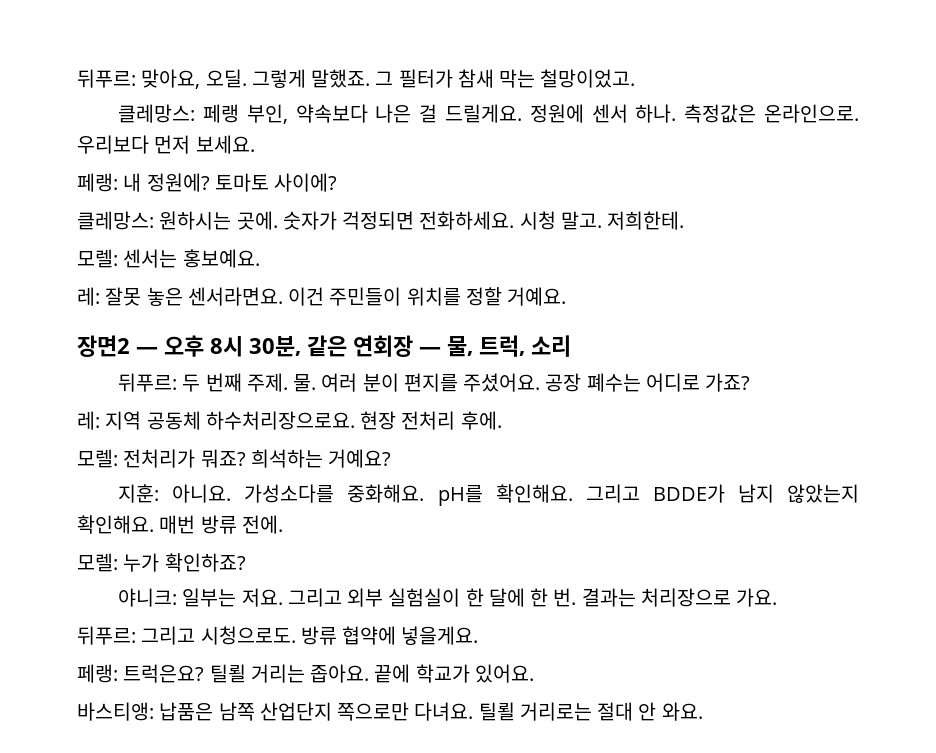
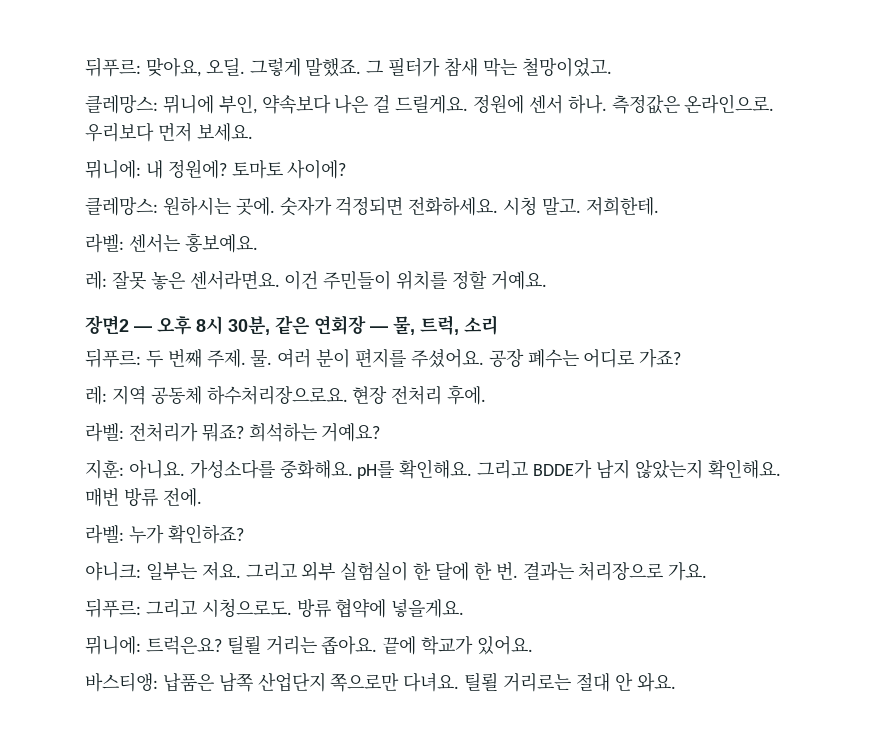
[202,104,239,123] 페랭 -> [162,95,214,114] 뮈니에
[77,173,118,192] 페랭: -> [85,160,141,179] 뮈니에:
[77,249,118,268] 모렐: -> [85,234,124,253] 라벨:
[77,449,118,468] 모렐: -> [85,423,124,442] 라벨:
[77,553,118,572] 모렐: -> [85,525,124,544] 라벨:
[77,664,118,683] 페랭: -> [85,636,141,655] 뮈니에:

